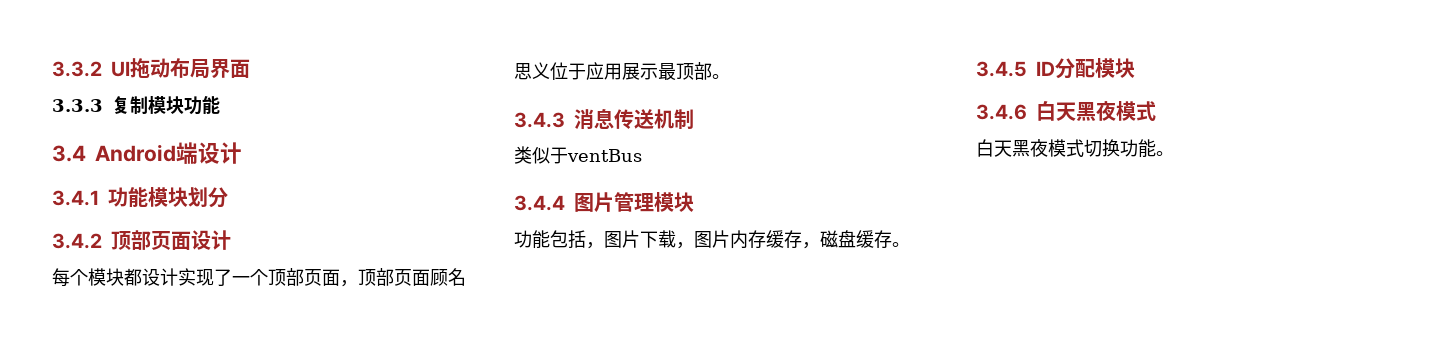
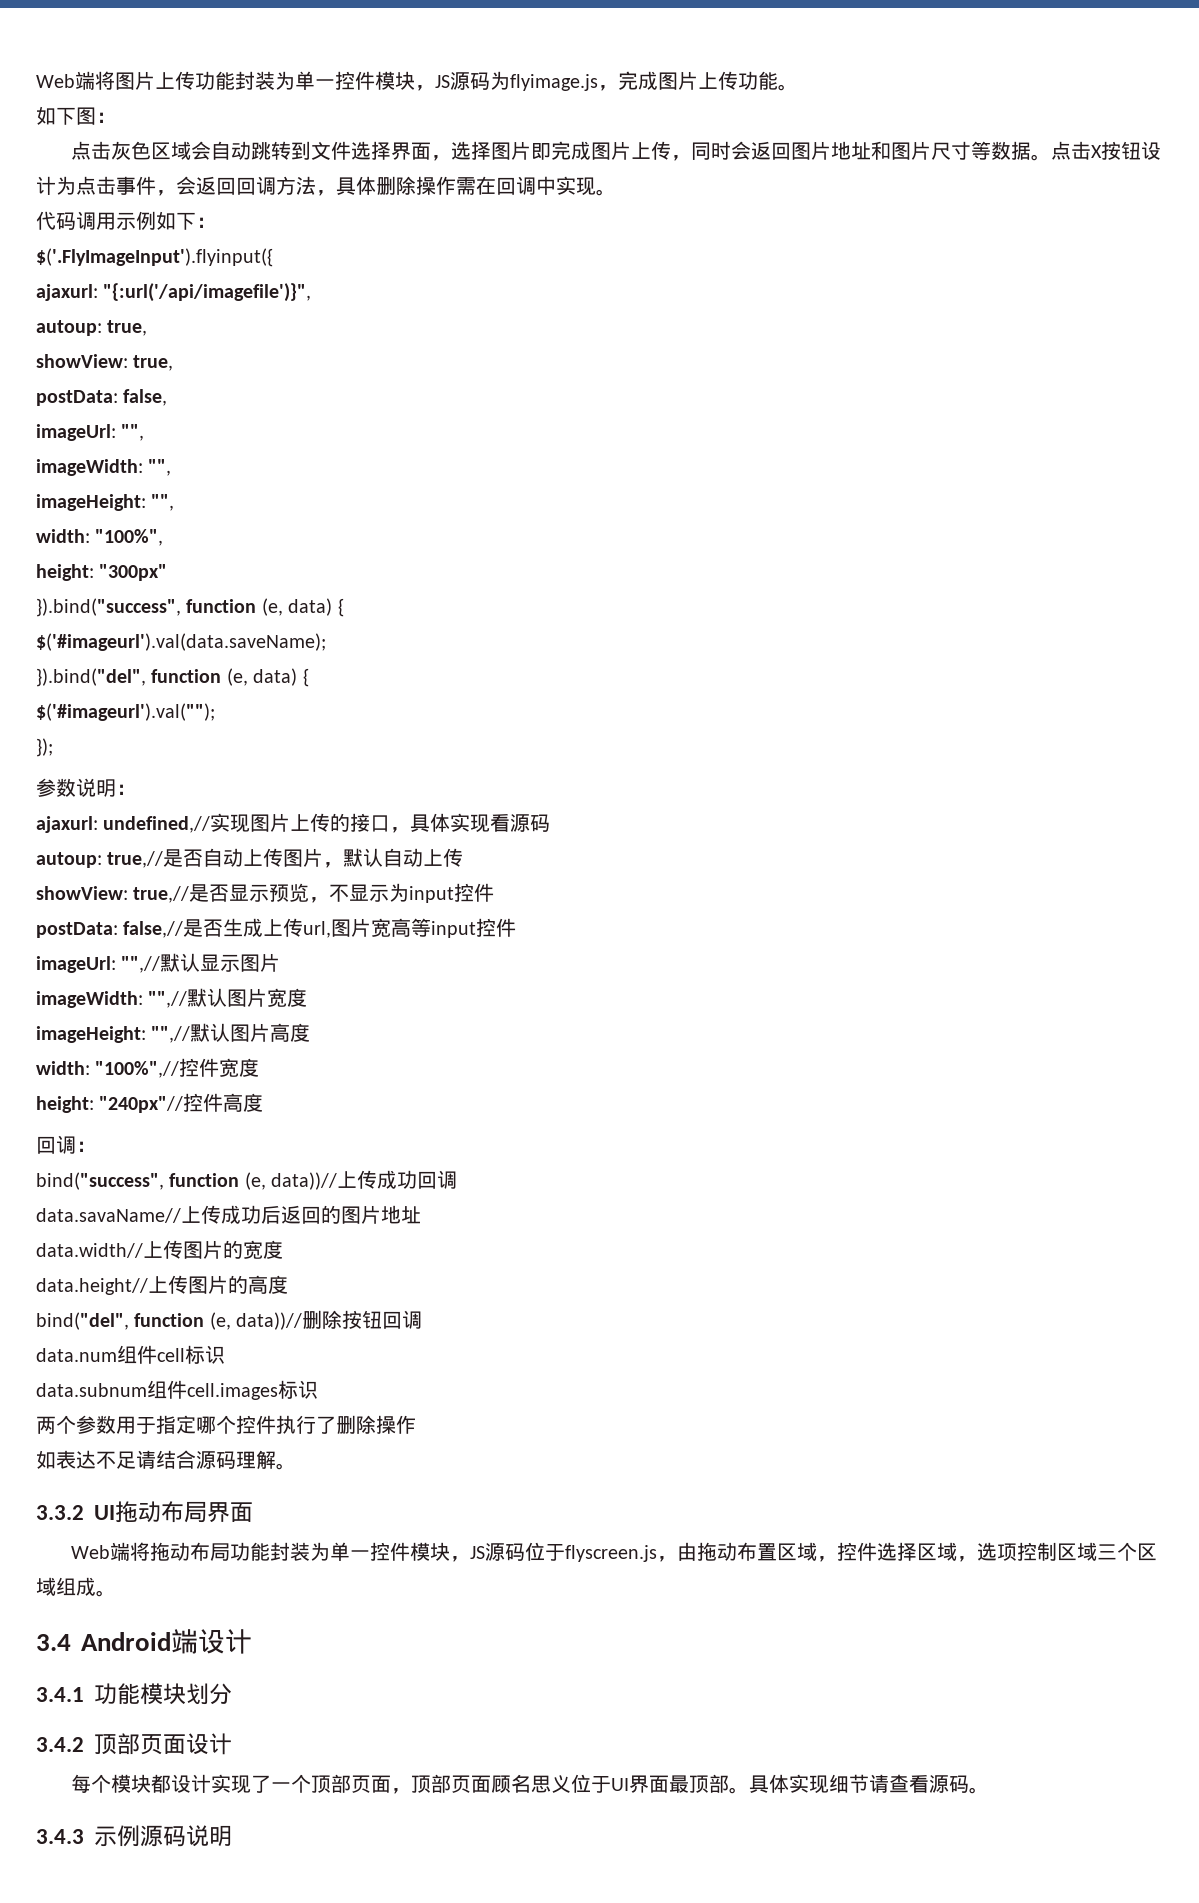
(52, 69) none -> [36,71,798,91] [36,106,116,125] [71,141,1162,161] [36,176,616,196] [36,211,216,230] [36,248,273,267] [36,283,312,302] [36,320,148,336] [36,354,174,371] [36,389,168,406] [36,424,145,441] [36,459,172,476] [36,494,175,511] [36,529,164,546] [36,564,168,581] [36,598,344,617] [36,633,326,651] [36,668,309,687] [36,703,215,721] [36,738,53,757] [36,778,136,797] [36,813,551,833] [36,848,464,868] [36,883,495,903] [36,918,517,938] [36,953,281,973] [36,988,308,1008] [36,1023,311,1043] [36,1058,260,1078] [36,1093,264,1113] [36,1135,96,1154] [36,1170,458,1190] [36,1205,421,1224] [36,1240,283,1259] [36,1275,288,1295] [36,1310,423,1330] [36,1345,225,1364] [36,1380,318,1400] [36,1415,416,1434] [36,1450,296,1470] Web端将图片上传功能封装为单一控件模块，JS源码为flyimage.js，完成图片上传功能。 // 如下图： // 点击灰色区域会自动跳转到文件选择界面，选择图片即完成图片上传，同时会返回图片地址和图片尺寸等数据。点击X按钮设计为点击事件，会返回回调方法，具体删除操作需在回调中实现。 // 代码调用示例如下： // $('.FlyImageInput').flyinput({ // ajaxurl: "{:url('/api/imagefile')}", // autoup: true, // showView: true, // postData: false, // imageUrl: "", // imageWidth: "", // imageHeight: "", // width: "100%", // height: "300px" // }).bind("success", function (e, data) { // $('#imageurl').val(data.saveName); // }).bind("del", function (e, data) { // $('#imageurl').val(""); // }); // 参数说明： // ajaxurl: undefined,//实现图片上传的接口，具体实现看源码 // autoup: true,//是否自动上传图片，默认自动上传 // showView: true,//是否显示预览，不显示为input控件 // postData: false,//是否生成上传url,图片宽高等input控件 // imageUrl: "",//默认显示图片 // imageWidth: "",//默认图片宽度 // imageHeight: "",//默认图片高度 // width: "100%",//控件宽度 // height: "240px"//控件高度 // 回调： // bind("success", function (e, data))//上传成功回调 // data.savaName//上传成功后返回的图片地址 // data.width//上传图片的宽度 // data.height//上传图片的高度 // bind("del", function (e, data))//删除按钮回调 // data.num组件cell标识 // data.subnum组件cell.images标识 // 两个参数用于指定哪个控件执行了删除操作 // 如表达不足请结合源码理解。 //
[52,96,220,115] 3.3.3复制模块功能 -> [71,1542,1158,1562] [36,1577,116,1597] Web端将拖动布局功能封装为单一控件模块，JS源码位于flyscreen.js，由拖动布置区域，控件选择区域，选项控制区域三个区域组成。
[586,62,658,80] 应用展示 -> [611,1775,670,1793] UI界面
[514,108,694,130] [514,146,642,164] [514,192,694,212] [514,230,910,249] [976,58,1135,79] [976,101,1156,121] [976,139,1174,158] // 3.4.3消息传送机制 // 类似于ventBus // 3.4.4图片管理模块 // 功能包括，图片下载，图片内存缓存，磁盘缓存。 // 3.4.5 ID分配模块 // 3.4.6白天黑夜模式 // 白天黑夜模式切换功能。 -> [749,1774,990,1794] [36,1825,232,1847] 具体实现细节请查看源码。 // 3.4.3示例源码说明

